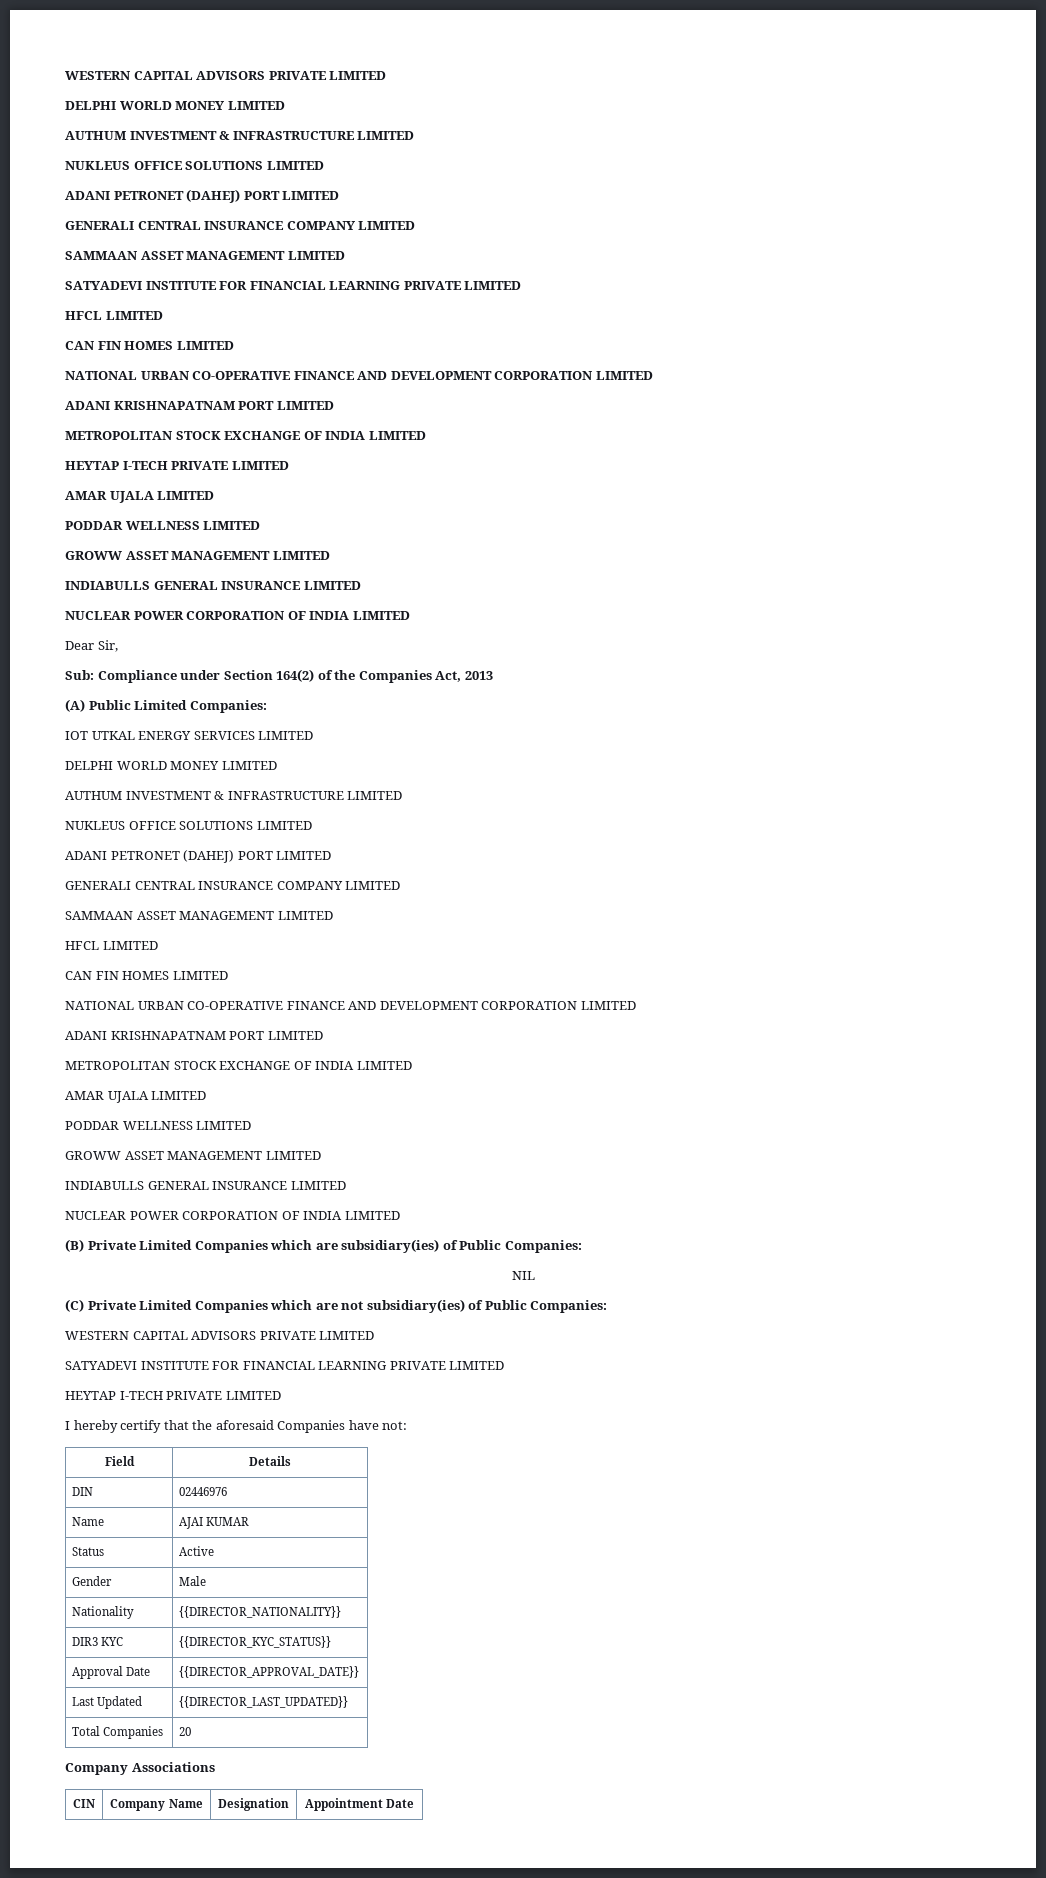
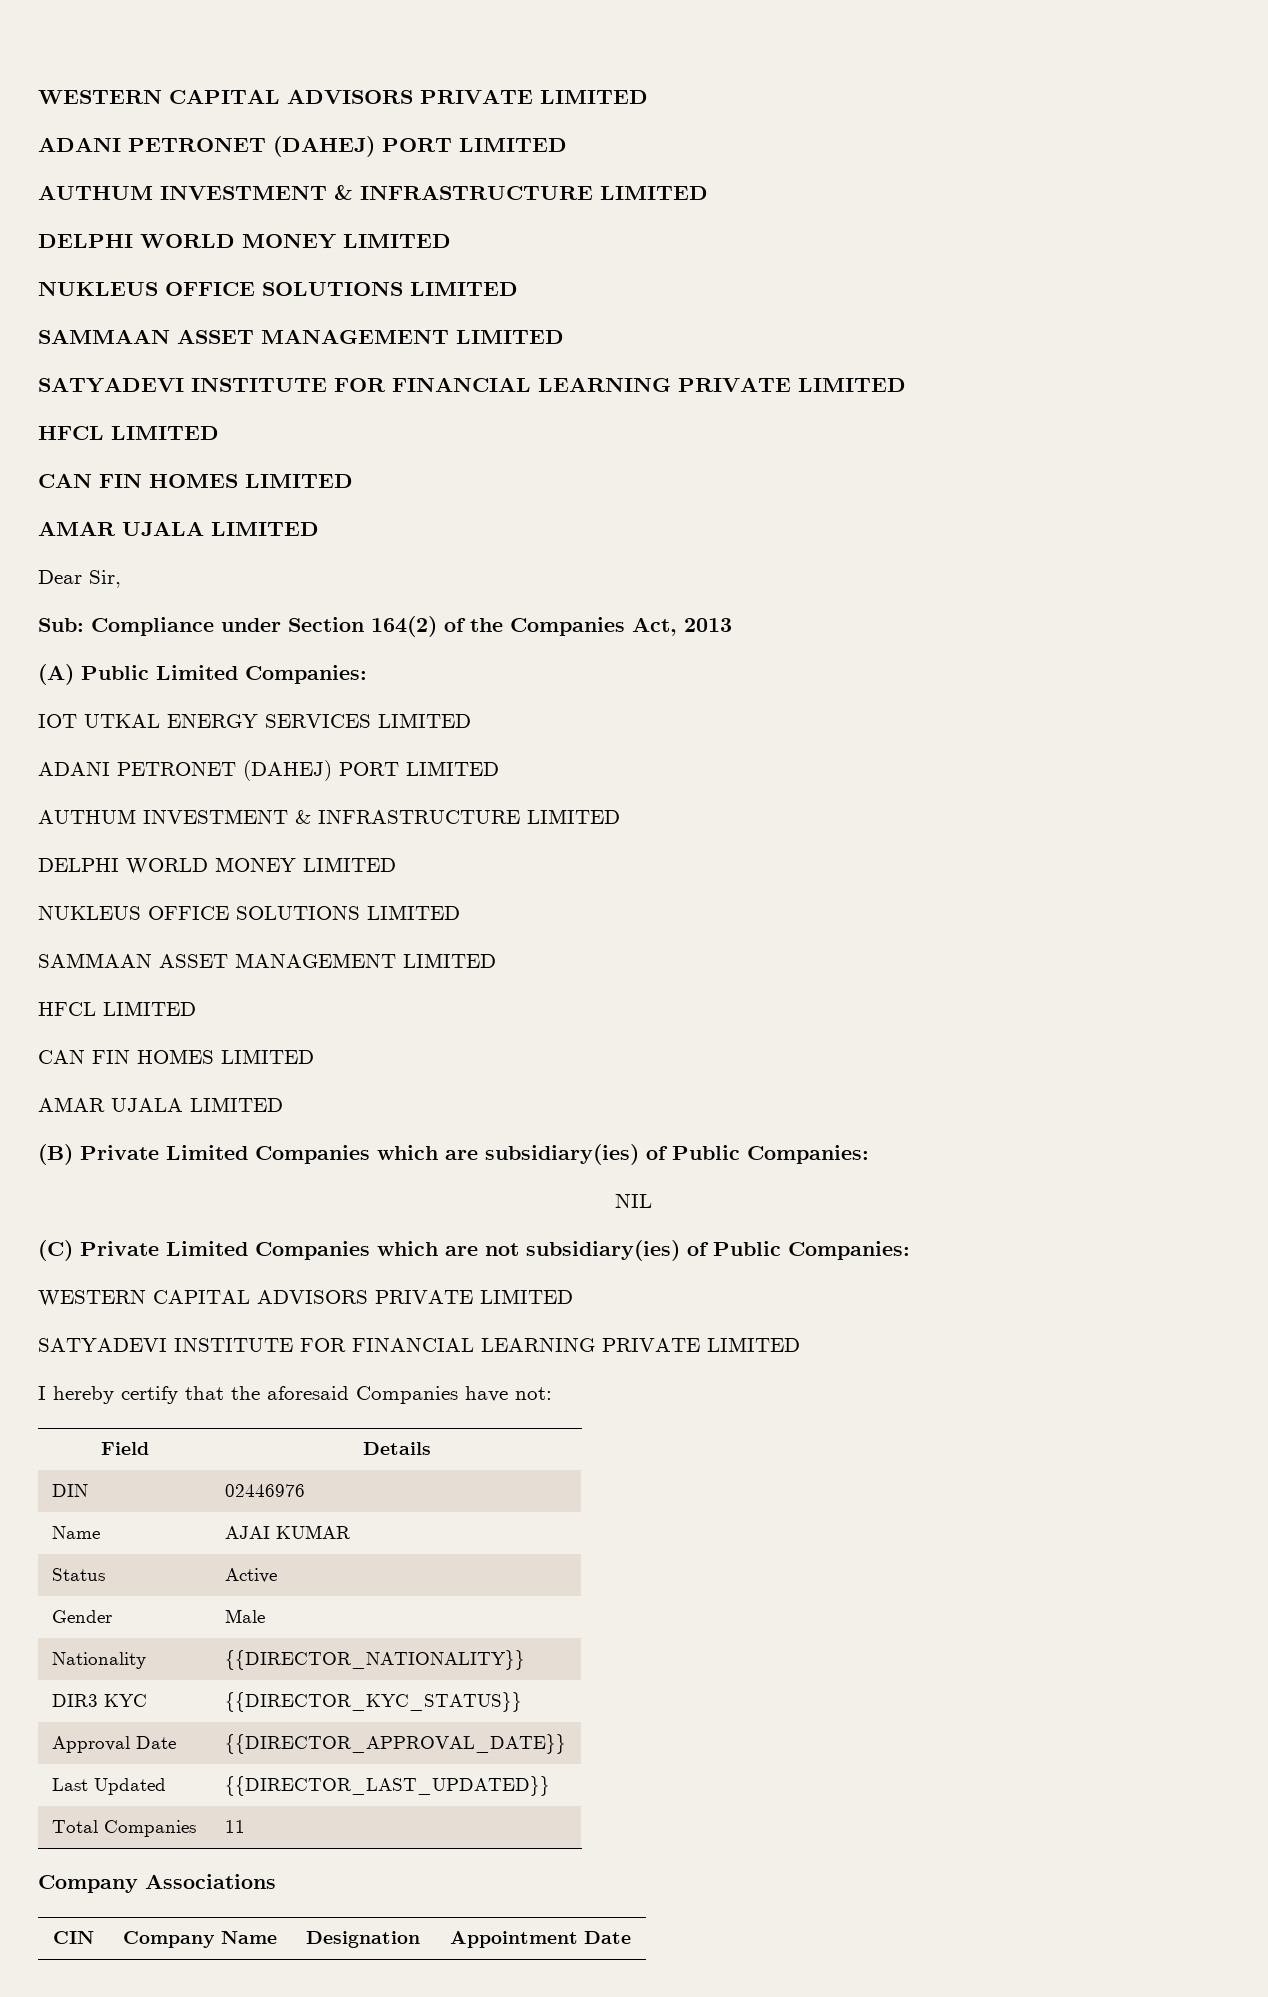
[65,71,387,80] [65,101,285,110] [65,131,415,140] [65,161,324,170] [65,189,340,203] [65,221,416,230] WESTERN CAPITAL ADVISORS PRIVATE LIMITED // DELPHI WORLD MONEY LIMITED // AUTHUM INVESTMENT & INFRASTRUCTURE LIMITED // NUKLEUS OFFICE SOLUTIONS LIMITED // ADANI PETRONET (DAHEJ) PORT LIMITED // GENERALI CENTRAL INSURANCE COMPANY LIMITED -> [38,89,648,104] [38,136,567,157] [38,185,708,200] [38,233,451,249] [38,281,518,296] WESTERN CAPITAL ADVISORS PRIVATE LIMITED // ADANI PETRONET (DAHEJ) PORT LIMITED // AUTHUM INVESTMENT & INFRASTRUCTURE LIMITED // DELPHI WORLD MONEY LIMITED // NUKLEUS OFFICE SOLUTIONS LIMITED
[65,371,653,380] [65,401,334,410] [65,431,426,440] [65,461,289,470] [65,491,215,503] [65,521,261,530] [65,551,330,560] [65,581,361,590] [65,611,350,620] NATIONAL URBAN CO-OPERATIVE FINANCE AND DEVELOPMENT CORPORATION LIMITED // ADANI KRISHNAPATNAM PORT LIMITED // METROPOLITAN STOCK EXCHANGE OF INDIA LIMITED // HEYTAP I-TECH PRIVATE LIMITED // AMAR UJALA LIMITED // PODDAR WELLNESS LIMITED // GROWW ASSET MANAGEMENT LIMITED // INDIABULLS GENERAL INSURANCE LIMITED // NUCLEAR POWER CORPORATION OF INDIA -> [38,521,204,536] AMAR UJALA
[65,761,277,770] [65,791,403,800] [65,821,312,830] [65,850,332,863] [65,881,401,890] DELPHI WORLD MONEY LIMITED // AUTHUM INVESTMENT & INFRASTRUCTURE LIMITED // NUKLEUS OFFICE SOLUTIONS LIMITED // ADANI PETRONET (DAHEJ) PORT LIMITED // GENERALI CENTRAL INSURANCE COMPANY LIMITED -> [38,760,499,781] [38,809,620,824] [38,857,396,874] [38,905,460,920] ADANI PETRONET (DAHEJ) PORT LIMITED // AUTHUM INVESTMENT & INFRASTRUCTURE LIMITED // DELPHI WORLD MONEY LIMITED // NUKLEUS OFFICE SOLUTIONS LIMITED
[65,1001,636,1010] [65,1031,323,1040] [65,1061,412,1070] [65,1091,207,1103] [65,1121,252,1130] [65,1151,321,1160] [65,1181,346,1190] [65,1211,343,1220] NATIONAL URBAN CO-OPERATIVE FINANCE AND DEVELOPMENT CORPORATION LIMITED // ADANI KRISHNAPATNAM PORT LIMITED // METROPOLITAN STOCK EXCHANGE OF INDIA LIMITED // AMAR UJALA LIMITED // PODDAR WELLNESS LIMITED // GROWW ASSET MANAGEMENT LIMITED // INDIABULLS GENERAL INSURANCE LIMITED // NUCLEAR POWER CORPORATION OF INDIA -> [38,1097,183,1112] AMAR UJALA
[65,1391,281,1400] // HEYTAP I-TECH PRIVATE LIMITED -> (800, 1344) none
[179,1727,192,1736] 20 -> [225,1820,246,1833] 11

